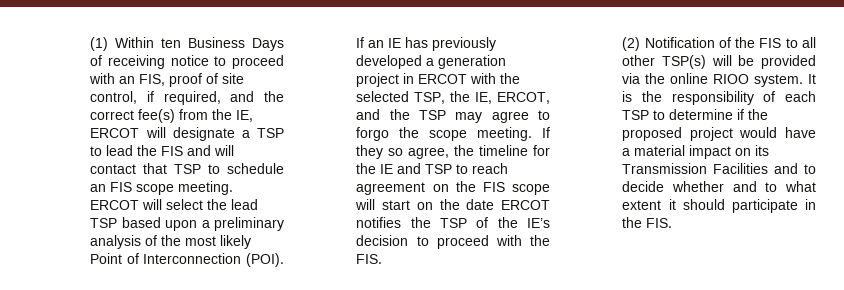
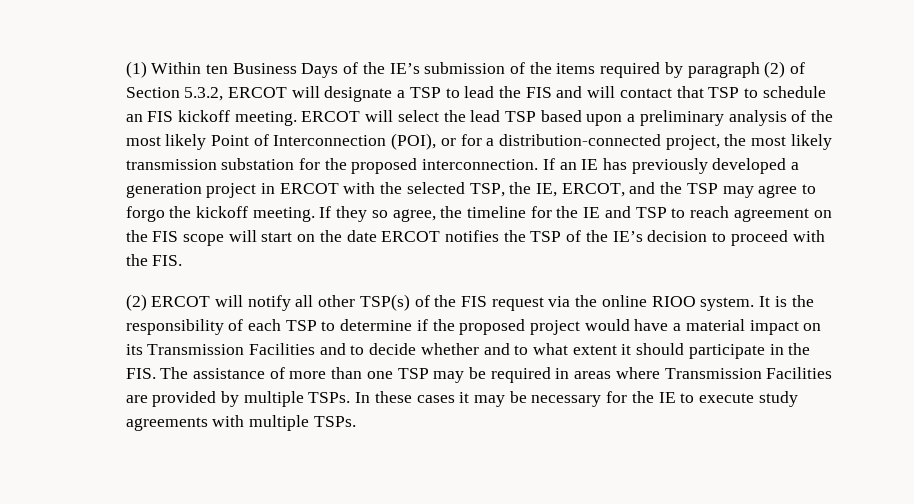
[108,55,284,69] [89,73,245,87] [90,91,284,105] [90,109,254,123] receiving notice to proceed with an FIS, proof of site control, if required, and the correct fee(s) from the IE, -> [362,61,806,78] [125,87,224,101] the IE’s submission of the items required by paragraph (2) of Section 5.3.2,
[136,184,175,195] scope -> [177,110,230,122] kickoff
[246,253,284,267] (POI). -> [391,133,832,150] [125,158,539,174] (POI), or for a distribution-connected project, the most likely transmission substation for the proposed interconnection.
[429,130,468,141] scope -> [195,206,248,218] kickoff
[644,37,816,48] [622,55,816,69] Notification of the FIS to all other TSP(s) will be provided -> [151,294,544,311] ERCOT will notify all other TSP(s) of the FIS request
(673, 223) none -> [160,367,833,383] [125,391,798,407] [125,415,356,431] The assistance of more than one TSP may be required in areas where Transmission Facilities are provided by multiple TSPs. In these cases it may be necessary for the IE to execute study agreements with multiple TSPs.

